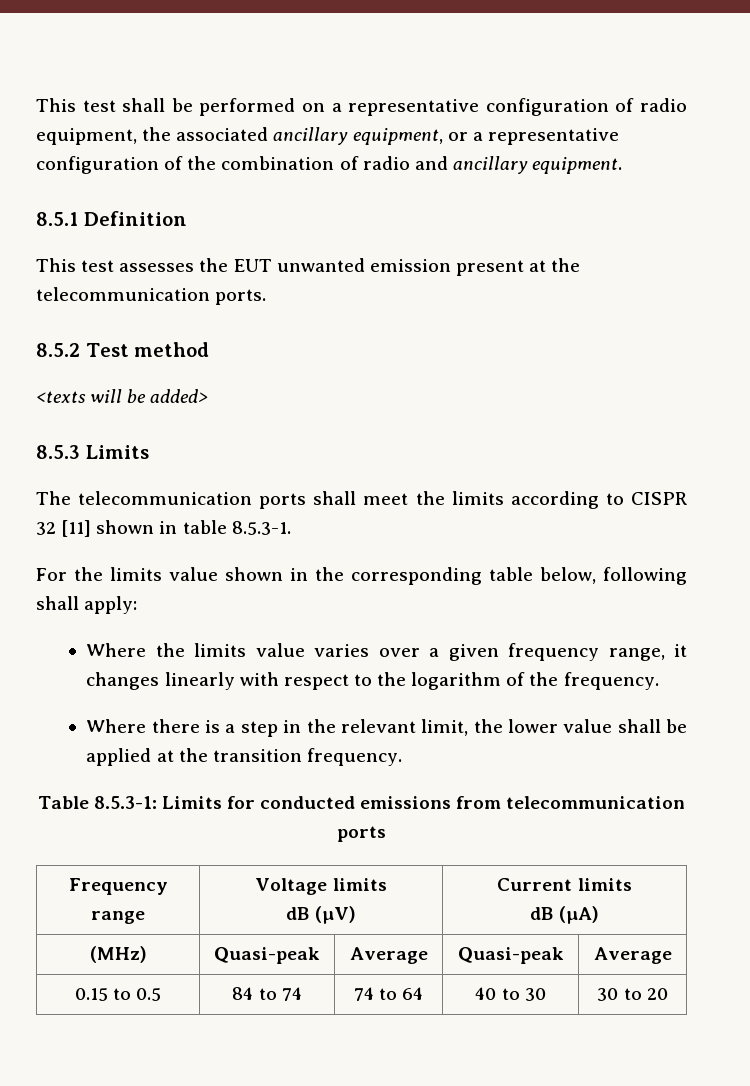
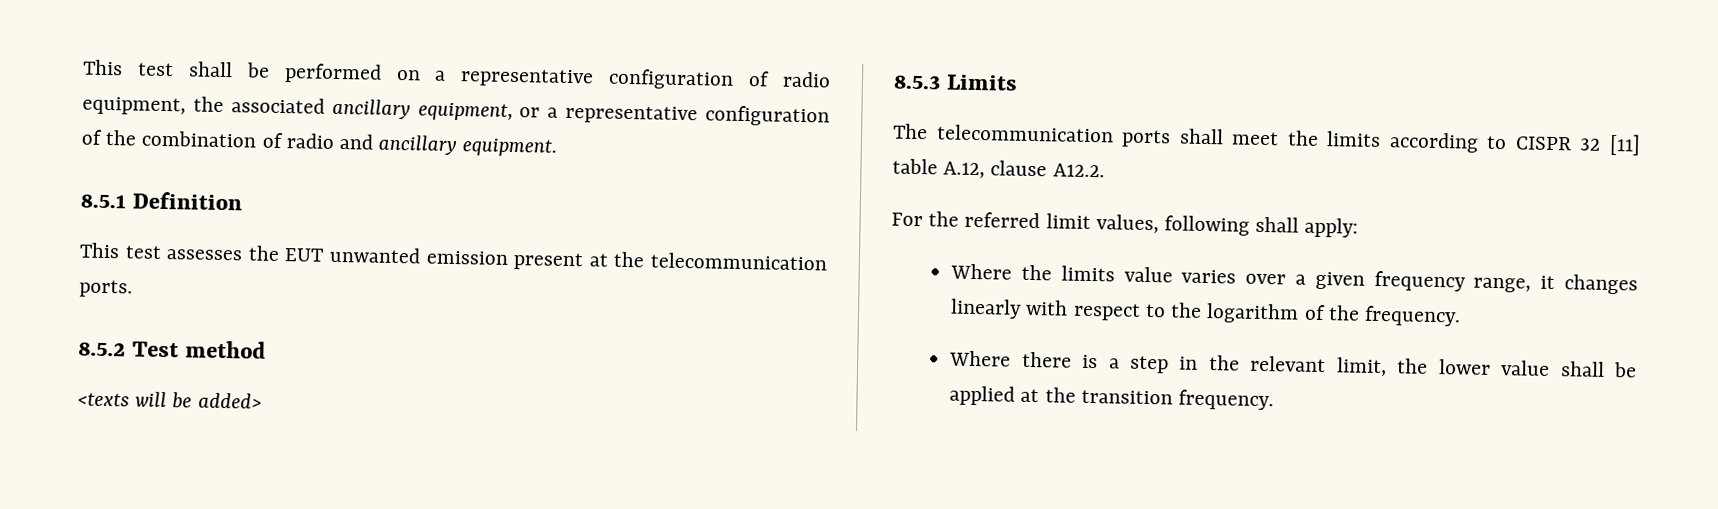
[96,520,291,535] [36,567,596,585] shown in table 8.5.3-1. // For the limits value shown in the corresponding table below, -> [892,158,1105,179] [891,211,1159,234] table A.12, clause A12.2. // For the referred limit values,
[37,796,686,809] [337,826,386,842] [68,878,168,895] [91,911,145,924] [255,878,387,895] [286,906,356,924] [497,878,632,891] [530,906,599,924] [89,946,147,963] [214,947,320,964] [349,947,428,964] [457,947,564,964] [593,947,672,964] [74,988,162,1001] [232,987,302,1001] [353,987,424,1001] [475,987,546,1001] [597,988,668,1001] // Table 8.5.3-1: Limits for conducted emissions from telecommunication ports // Frequency range | Voltage limits // dB (µV) | Current limits // dB (µA) // (MHz) | Quasi-peak | Average | Quasi-peak | Average // 0.15 to 0.5 | 84 to 74 | 74 to 64 | 40 to 30 | 30 to 20 -> (1275, 400) none

